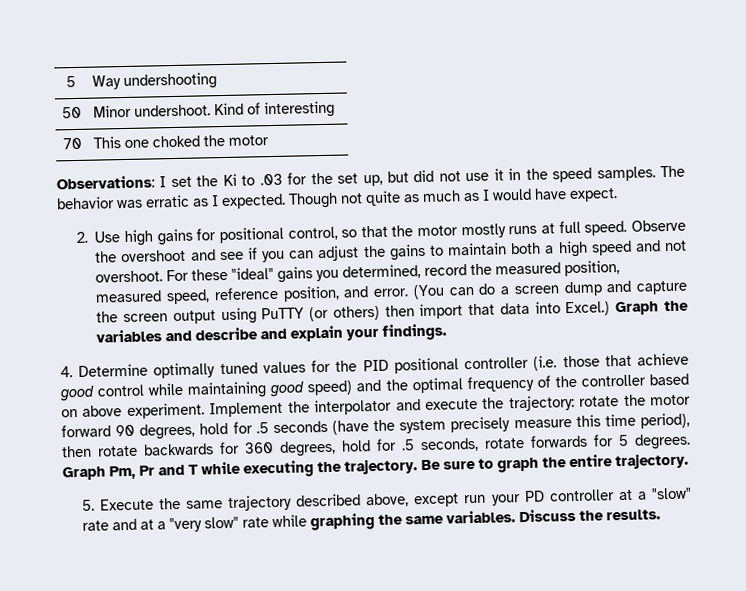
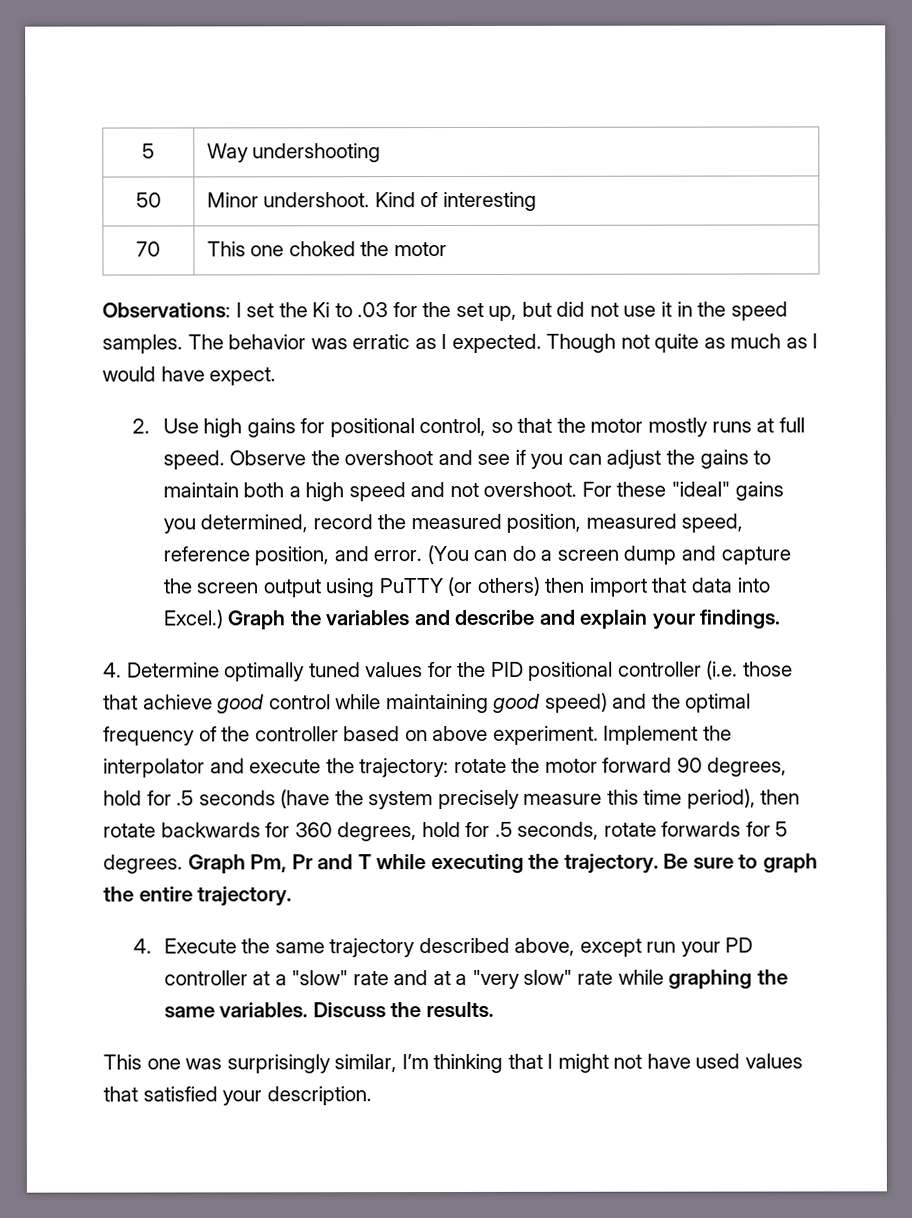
[81,499,95,511] 5. -> [133,938,153,954] 4.
(661, 515) none -> [103,1053,803,1074] [103,1086,372,1106] // This one was surprisingly similar, I’m thinking that I might not have used values that satisfied your description.

